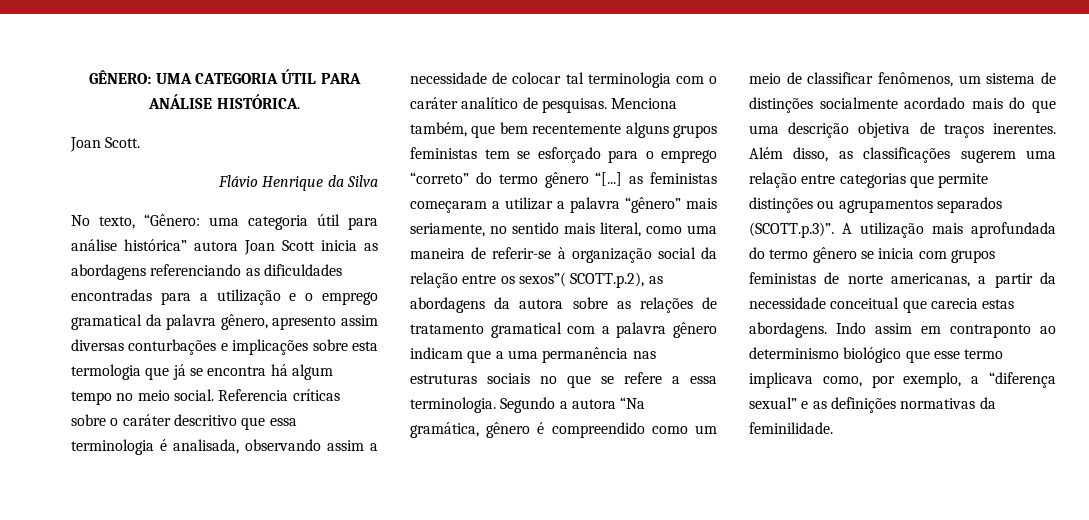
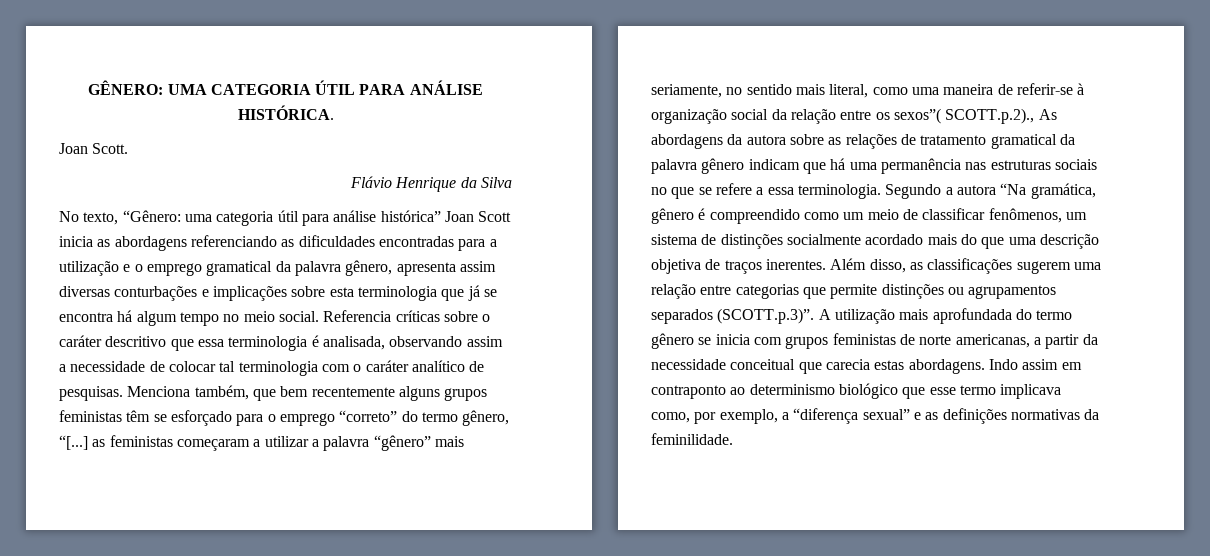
[194,241,238,251] autora -> (441, 216) none
[272,316,337,330] apresento -> [396,262,456,276] apresenta
[71,364,141,380] termologia -> [357,286,437,301] terminologia
[484,149,510,159] tem -> [126,410,151,422] têm
[544,172,589,188] gênero -> [462,410,510,426] gênero,
[570,272,663,288] SCOTT.p.2), as -> [945,108,1057,124] SCOTT.p.2)., As
[567,326,610,334] com a -> [1059,134,1075,145] da
[495,351,504,359] a -> [830,158,846,170] há

